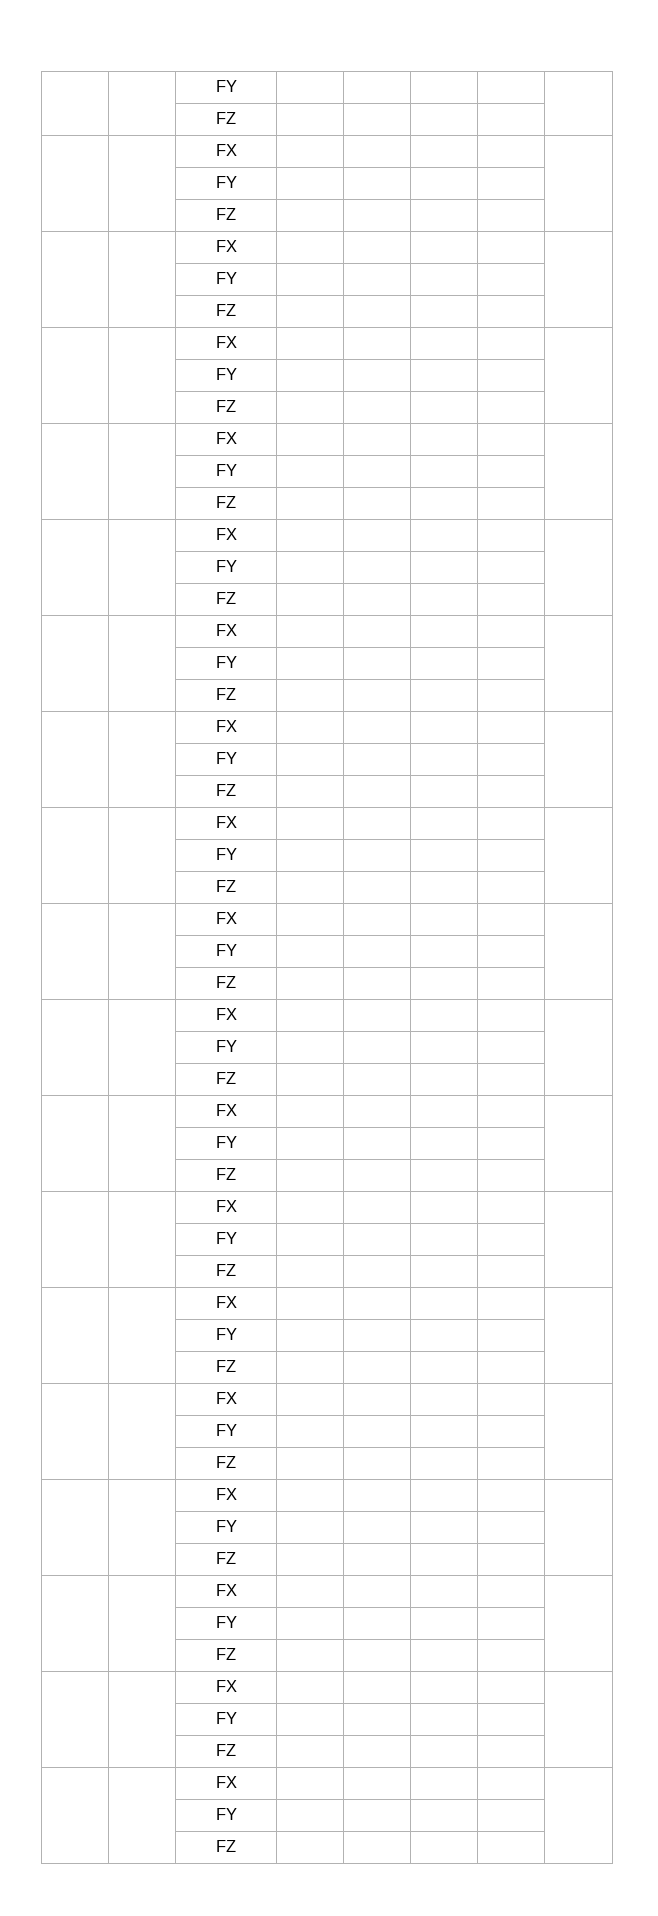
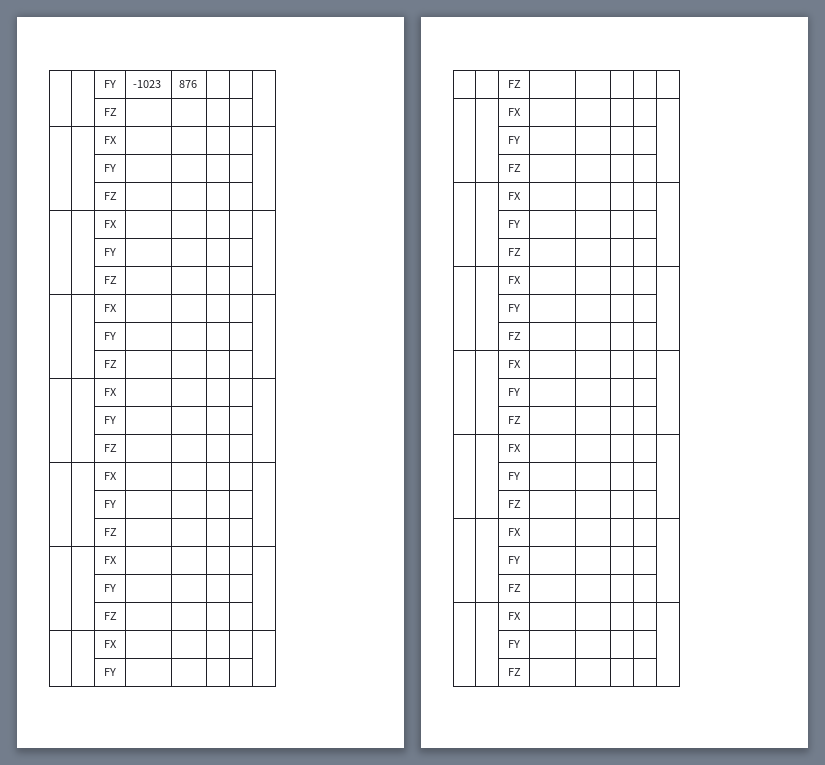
[215,80,237,92] | | FY | | -> [104,80,116,88] [133,80,162,88] [179,80,198,88] | | FY | -1023 | 876
[215,1488,237,1500] [215,1520,237,1532] [216,1552,236,1564] [215,1584,237,1596] [215,1616,237,1628] [216,1648,236,1660] [215,1680,237,1692] [215,1712,237,1724] [216,1744,236,1756] [215,1776,237,1788] [215,1808,237,1820] [216,1840,236,1852] // | | FX | | | | | // | | FY | | | | | // | | FZ | | | | | // | | FX | | | | | // | | FY | | | | | // | | FZ | | | | | // | | FX | | | | | // | | FY | | | | | // | | FZ | | | | | // | | FX | | | | | // | | FY | | | | | // | | FZ | | | | | -> (521, 672) none

